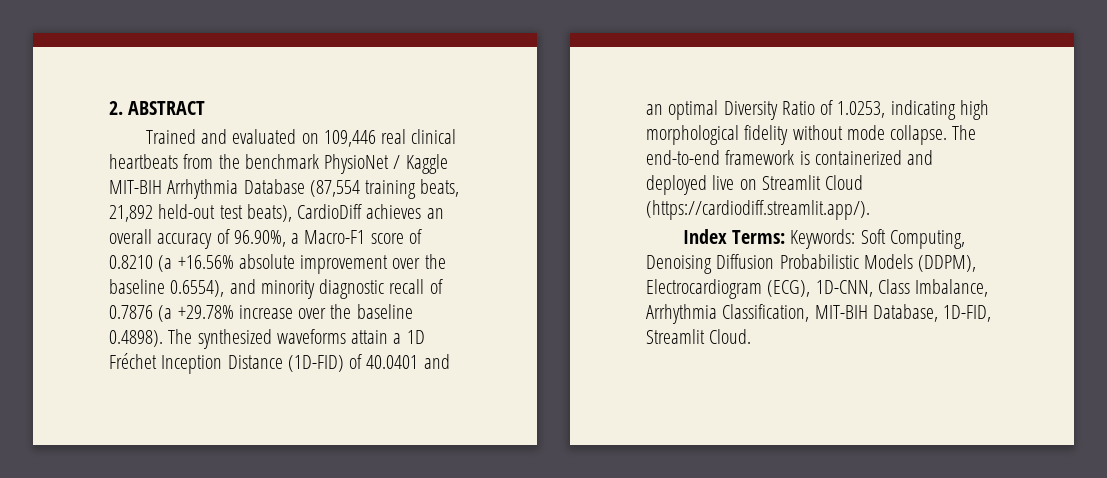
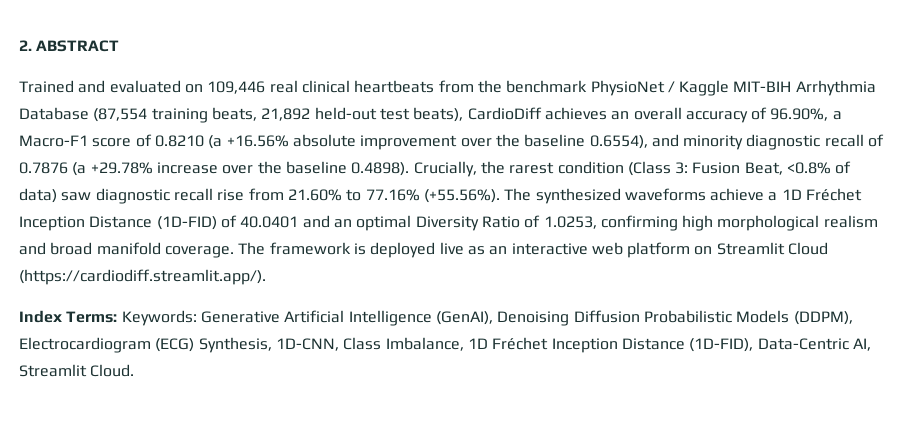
(163, 338) none -> [413,161,852,177] [19,188,500,204] Crucially, the rarest condition (Class 3: Fusion Beat, <0.8% of data) saw diagnostic recall rise from 21.60% to 77.16% (+55.56%).
[351,330,389,344] attain -> [710,188,765,201] achieve
[890,100,956,120] indicating -> [600,215,678,231] confirming
[744,125,977,145] [646,150,934,165] [646,175,735,195] fidelity without mode collapse. The end-to-end framework is containerized and deployed live -> [823,215,878,228] [19,242,691,258] realism and broad manifold coverage. The framework is deployed live as an interactive web platform
[860,229,965,249] Soft Computing, -> [200,310,493,326] Generative Artificial Intelligence (GenAI),
[767,280,811,297] (ECG), -> [155,337,272,353] (ECG) Synthesis,
[646,304,992,324] Arrhythmia Classification, MIT-BIH Database, 1D-FID, -> [467,337,871,353] 1D Fréchet Inception Distance (1D-FID), Data-Centric AI,

